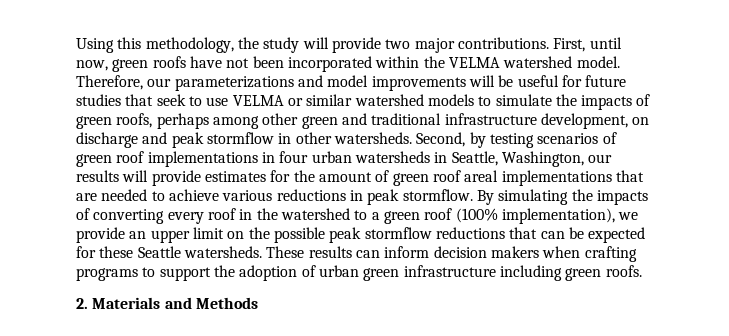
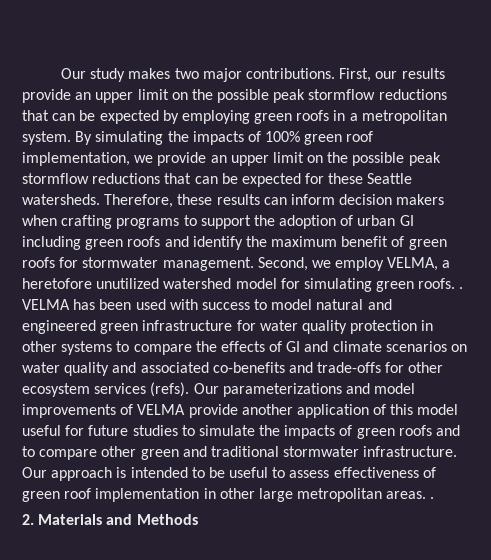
[76,37,622,53] [76,56,620,72] [76,75,627,91] [76,94,651,110] [76,113,650,129] [76,132,617,148] [76,151,613,167] [76,170,644,186] [76,189,473,205] Using this methodology, the study will provide two major contributions. First, until now, green roofs have not been incorporated within the VELMA watershed model. Therefore, our parameterizations and model improvements will be useful for future studies that seek to use VELMA or similar watershed models to simulate the impacts of green roofs, perhaps among other green and traditional infrastructure development, on discharge and peak stormflow in other watersheds. Second, by testing scenarios of green roof implementations in four urban watersheds in Seattle, Washington, our results will provide estimates for the amount of green roof areal implementations that are needed to achieve various reductions in peak stormflow. -> [61,68,445,82] [22,89,447,103] [22,110,447,124] [22,131,71,145] Our study makes two major contributions. First, our results provide an upper limit on the possible peak stormflow reductions that can be expected by employing green roofs in a metropolitan system.
[93,208,615,224] converting every roof in the watershed to a green roof (100% implementation), -> [265,131,374,145] [22,152,130,166] 100% green roof implementation,
[266,246,305,258] These -> [104,194,213,208] Therefore, these
[363,265,642,281] green infrastructure including green roofs. -> [399,215,414,226] [22,236,447,250] [22,257,451,271] [22,278,464,292] [22,299,392,310] [22,320,434,334] [22,341,468,355] [22,362,444,376] [22,382,416,397] [22,404,459,418] [22,425,461,439] [22,446,458,460] [22,467,436,481] [22,488,435,502] GI including green roofs and identify the maximum benefit of green roofs for stormwater management. Second, we employ VELMA, a heretofore unutilized watershed model for simulating green roofs. . VELMA has been used with success to model natural and engineered green infrastructure for water quality protection in other systems to compare the effects of GI and climate scenarios on water quality and associated co-benefits and trade-offs for other ecosystem services (refs). Our parameterizations and model improvements of VELMA provide another application of this model useful for future studies to simulate the impacts of green roofs and to compare other green and traditional stormwater infrastructure. Our approach is intended to be useful to assess effectiveness of green roof implementation in other large metropolitan areas. .

